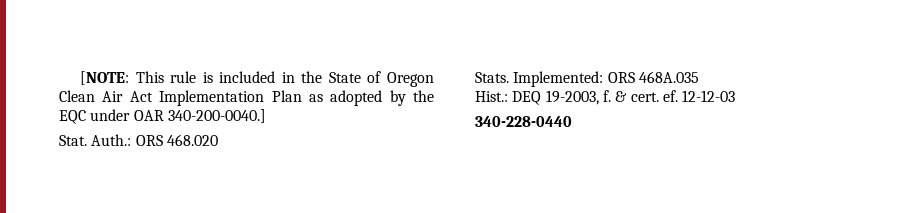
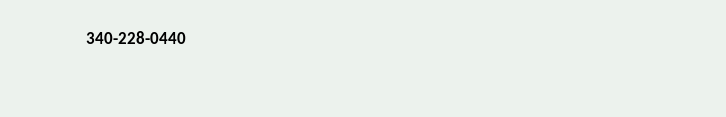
[79,71,434,87] [59,90,434,106] [59,109,266,124] [59,134,218,146] [475,71,699,87] [475,90,736,105] [NOTE: This rule is included in the State of Oregon Clean Air Act Implementation Plan as adopted by the EQC under OAR 340-200-0040.] // Stat. Auth.: ORS 468.020 // Stats. Implemented: ORS 468A.035 // Hist.: DEQ 19-2003, f. & cert. ef. 12-12-03 // -> (86, 37) none

